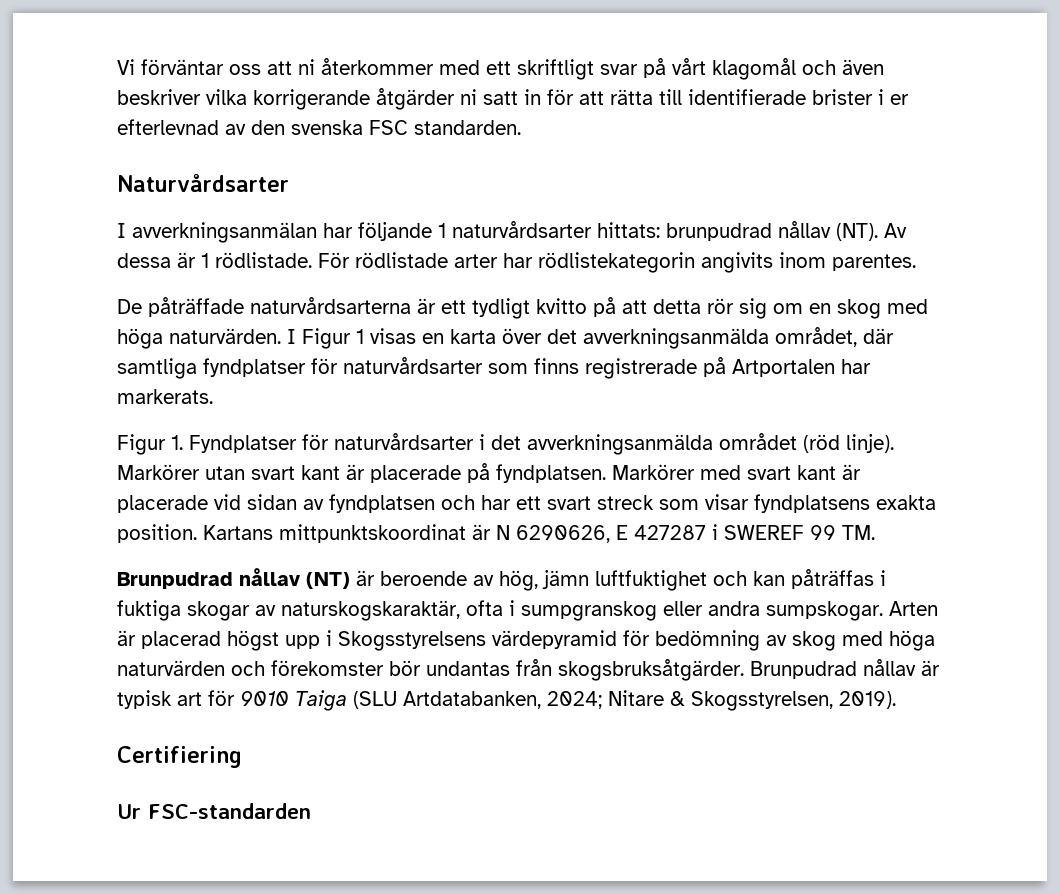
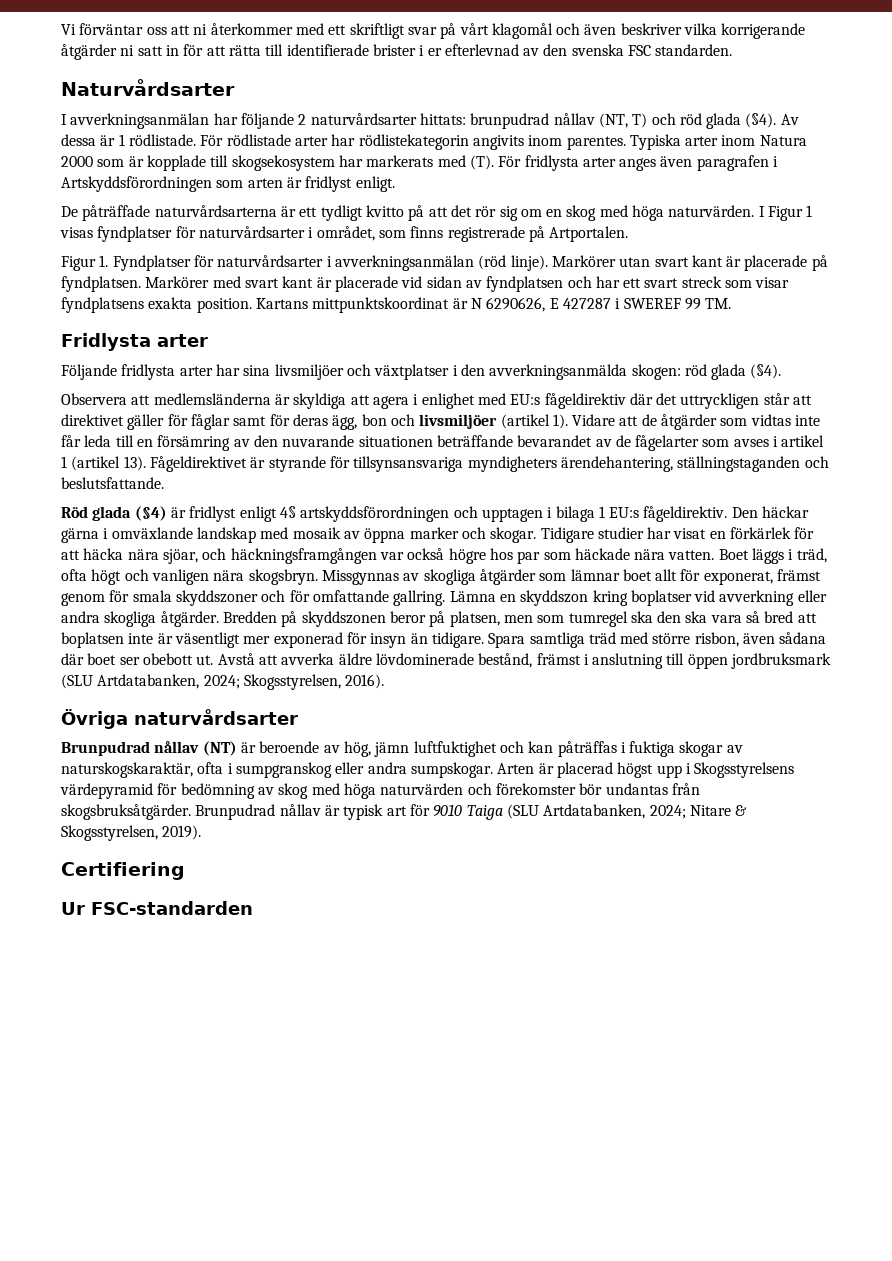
[438,223,446,238] 1 -> [298,114,307,125] 2
[836,223,878,241] (NT). -> [598,113,777,129] (NT, T) och röd glada (§4).
(916, 262) none -> [629,134,807,150] [61,155,779,171] [61,176,395,192] Typiska arter inom Natura 2000 som är kopplade till skogsekosystem har markerats med (T). För fridlysta arter anges även paragrafen i Artskyddsförordningen som arten är fridlyst enligt.
[653,299,701,314] detta -> [450,205,472,217] det
[422,327,894,349] [117,358,197,379] en karta över det avverkningsanmälda området, där samtliga -> (93, 232) none
(483, 365) none -> [308,226,375,241] i området,
[732,359,871,377] [117,389,213,404] Artportalen har markerats. -> [549,226,629,242] Artportalen.
[491,433,797,455] det avverkningsanmälda området -> [334,255,474,271] avverkningsanmälan
(875, 532) none -> [61,333,208,351] [61,364,782,380] [61,393,813,409] [61,414,821,430] [61,435,825,451] [61,456,829,472] [61,477,164,489] [61,506,810,522] [61,527,815,543] [61,548,827,564] [61,569,822,585] [61,590,827,606] [61,611,817,627] [61,632,827,648] [61,653,832,669] [61,674,385,690] [61,709,298,729] // Fridlysta arter // Följande fridlysta arter har sina livsmiljöer och växtplatser i den avverkningsanmälda skogen: röd glada (§4). // Observera att medlemsländerna är skyldiga att agera i enlighet med EU:s fågeldirektiv där det uttryckligen står att direktivet gäller för fåglar samt för deras ägg, bon och livsmiljöer (artikel 1). Vidare att de åtgärder som vidtas inte får leda till en försämring av den nuvarande situationen beträffande bevarandet av de fågelarter som avses i artikel 1 (artikel 13). Fågeldirektivet är styrande för tillsynsansvariga myndigheters ärendehantering, ställningstaganden och beslutsfattande. // Röd glada (§4) är fridlyst enligt 4§ artskyddsförordningen och upptagen i bilaga 1 EU:s fågeldirektiv. Den häckar gärna i omväxlande landskap med mosaik av öppna marker och skogar. Tidigare studier har visat en förkärlek för att häcka nära sjöar, och häckningsframgången var också högre hos par som häckade nära vatten. Boet läggs i träd, ofta högt och vanligen nära skogsbryn. Missgynnas av skogliga åtgärder som lämnar boet allt för exponerat, främst genom för smala skyddszoner och för omfattande gallring. Lämna en skyddszon kring boplatser vid avverkning eller andra skogliga åtgärder. Bredden på skyddszonen beror på platsen, men som tumregel ska den ska vara så bred att boplatsen inte är väsentligt mer exponerad för insyn än tidigare. Spara samtliga träd med större risbon, även sådana där boet ser obebott ut. Avstå att avverka äldre lövdominerade bestånd, främst i anslutning till öppen jordbruksmark (SLU Artdatabanken, 2024; Skogsstyrelsen, 2016). // Övriga naturvårdsarter

